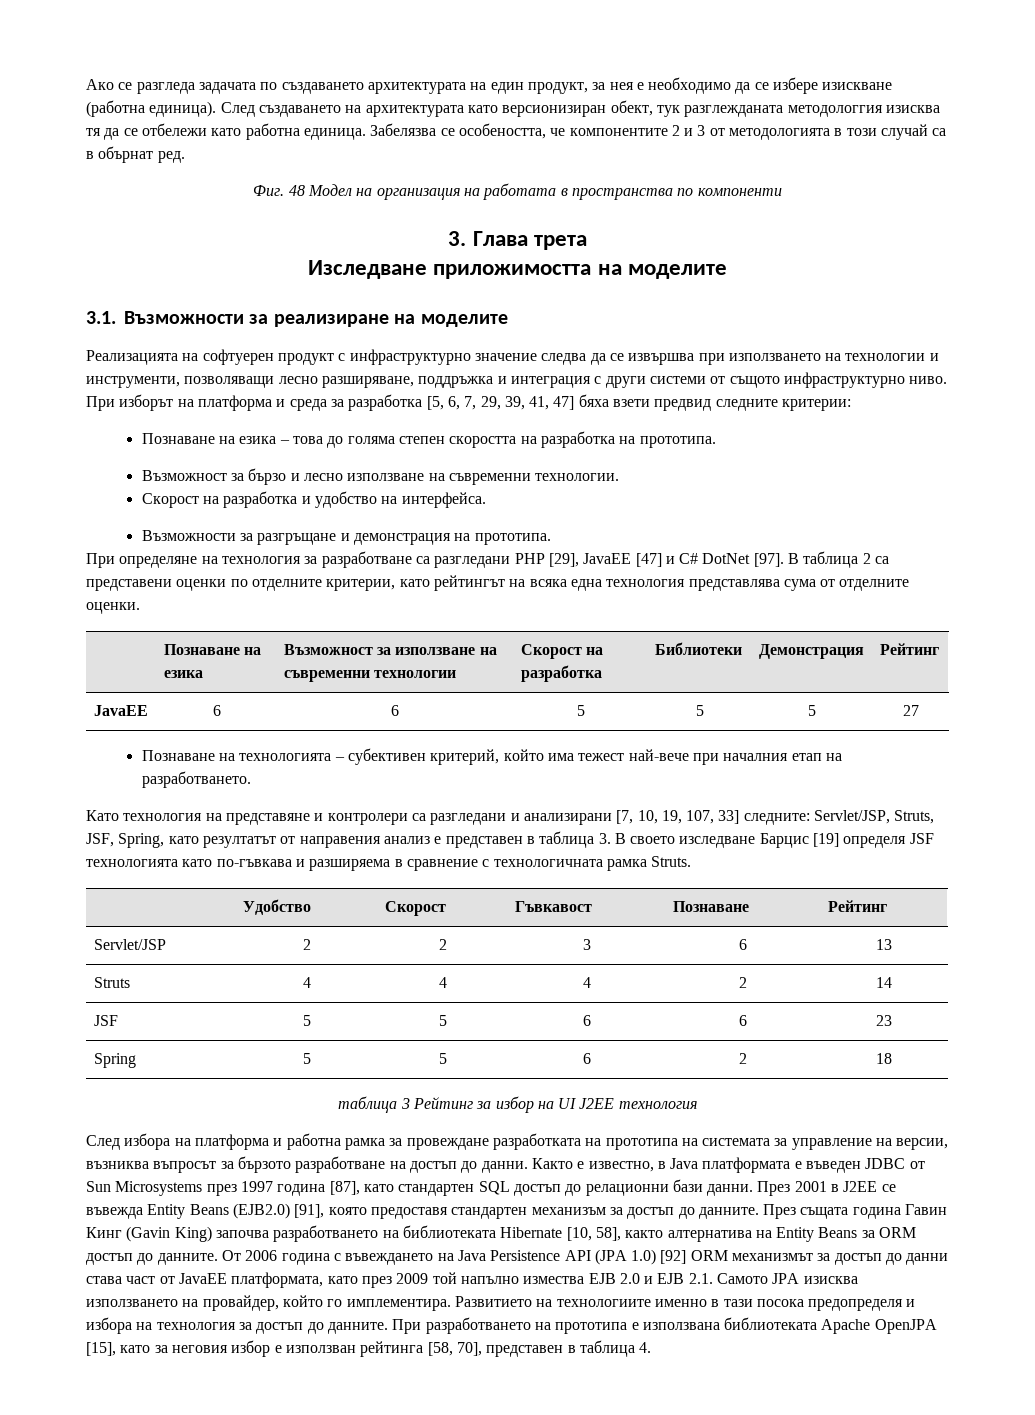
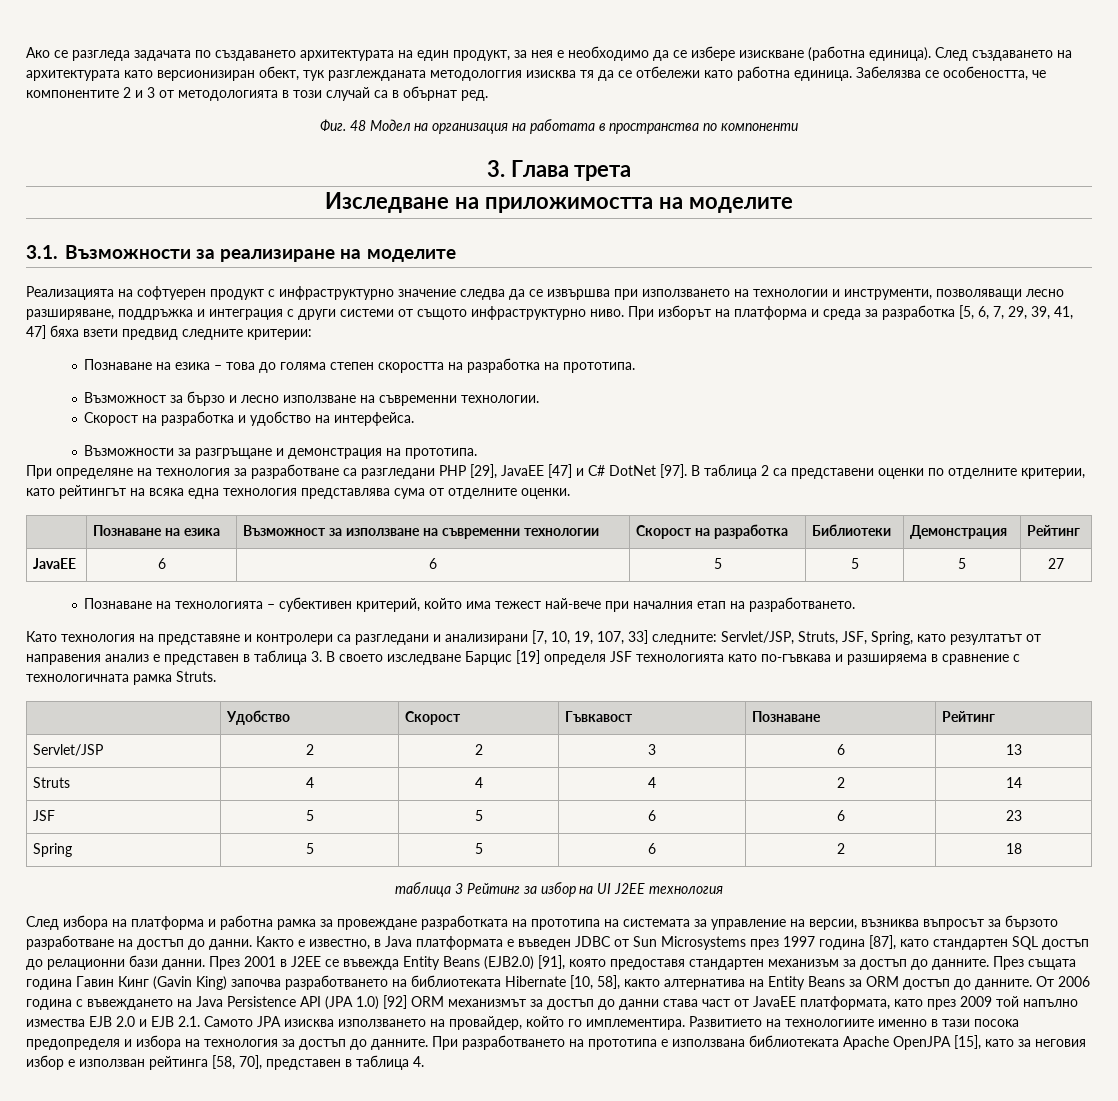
(428, 269) none -> [455,197,480,209] на

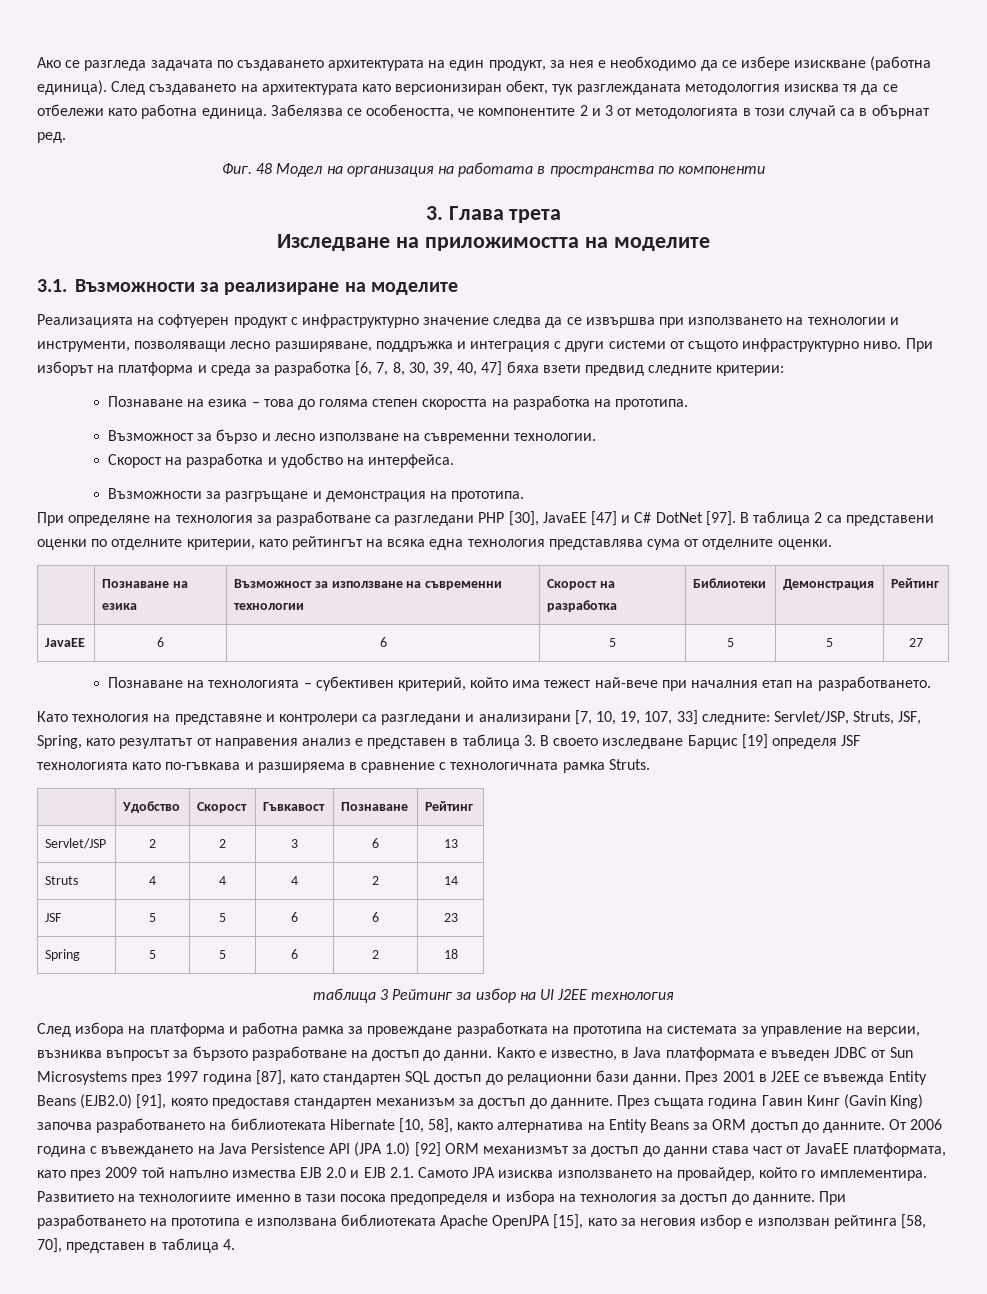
[959,305,1073,320] [5, 6, 7, 29, 39, 41, -> [355,361,478,376] [6, 7, 8, 30, 39, 40,
[470,464,497,479] [29], -> [508,511,539,526] [30],

